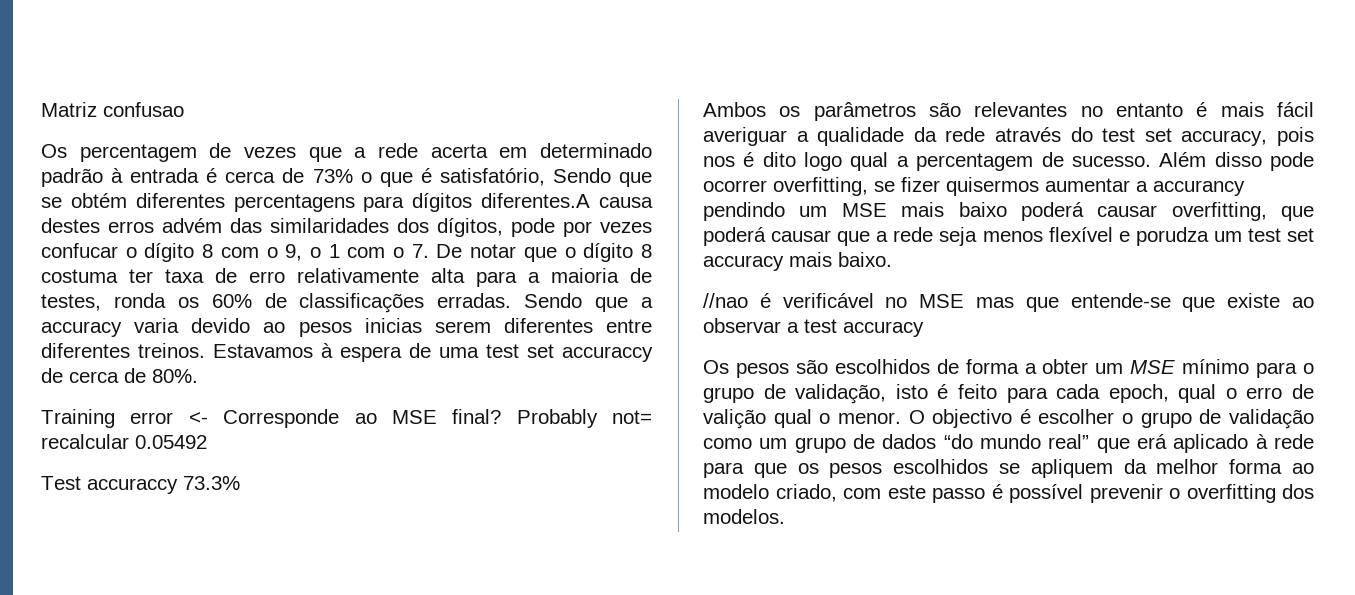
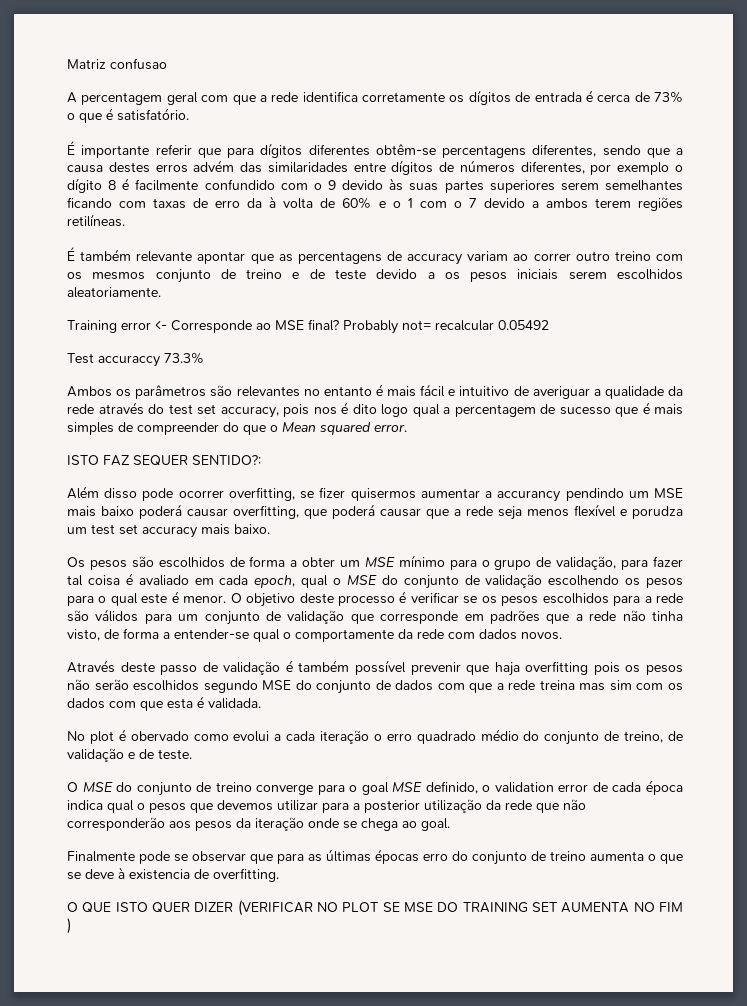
[41,143,653,162] [41,168,124,187] Os percentagem de vezes que a rede acerta em determinado padrão à -> [67,90,531,105] A percentagem geral com que a rede identifica corretamente os dígitos de
[439,168,652,187] [41,193,591,212] satisfatório, Sendo que se obtém diferentes percentagens para dígitos diferentes.A -> [117,108,189,121] [67,141,683,158] satisfatório. // É importante referir que para dígitos diferentes obtêm-se percentagens diferentes, sendo que a
[397,218,652,237] [41,243,652,262] [41,268,652,287] [41,293,654,313] [41,318,652,337] [41,343,653,362] [41,368,198,383] dos dígitos, pode por vezes confucar o dígito 8 com o 9, o 1 com o 7. De notar que o dígito 8 costuma ter taxa de erro relativamente alta para a maioria de testes, ronda os 60% de classificações erradas. Sendo que a accuracy varia devido ao pesos inicias serem diferentes entre diferentes treinos. Estavamos à espera de uma test set accuraccy de cerca de 80%. -> [353,160,683,175] [67,178,684,193] [67,196,683,211] [67,214,125,227] [67,247,683,265] [67,269,683,283] [67,287,161,298] entre dígitos de números diferentes, por exemplo o dígito 8 é facilmente confundido com o 9 devido às suas partes superiores serem semelhantes ficando com taxas de erro da à volta de 60% e o 1 com o 7 devido a ambos terem regiões retilíneas. // É também relevante apontar que as percentagens de accuracy variam ao correr outro treino com os mesmos conjunto de treino e de teste devido a os pesos iniciais serem escolhidos aleatoriamente.
(1314, 109) none -> [448,386,529,396] e intuitivo de
[1071,156,1151,167] sucesso. -> [559,402,683,417] [67,422,407,435] [67,455,261,466] sucesso que é mais simples de compreender do que o Mean squared error. // ISTO FAZ SEQUER SENTIDO?: //
[703,293,1314,312] [703,318,924,337] // //nao é verificável no MSE mas que entende-se que existe ao observar a test accuracy -> (270, 529) none
[895,384,1314,403] [703,409,1314,429] [703,434,1314,453] [703,459,1314,478] [703,484,1314,503] [703,509,785,524] isto é feito para cada epoch, qual o erro de valição qual o menor. O objectivo é escolher o grupo de validação como um grupo de dados “do mundo real” que erá aplicado à rede para que os pesos escolhidos se apliquem da melhor forma ao modelo criado, com este passo é possível prevenir o overfitting dos modelos. -> [621,556,683,570] [67,573,683,589] [67,591,684,607] [67,609,683,625] [67,628,562,642] [67,660,683,676] [67,679,683,694] [67,696,261,711] [67,729,683,745] [67,748,192,762] [67,780,683,796] [67,799,586,813] [67,817,450,831] [67,849,683,865] [67,867,279,882] [67,900,683,916] [67,918,71,934] para fazer tal coisa é avaliado em cada epoch, qual o MSE do conjunto de validação escolhendo os pesos para o qual este é menor. O objetivo deste processo é verificar se os pesos escolhidos para a rede são válidos para um conjunto de validação que corresponde em padrões que a rede não tinha visto, de forma a entender-se qual o comportamente da rede com dados novos. // Através deste passo de validação é também possível prevenir que haja overfitting pois os pesos não serão escolhidos segundo MSE do conjunto de dados com que a rede treina mas sim com os dados com que esta é validada. // No plot é obervado como evolui a cada iteração o erro quadrado médio do conjunto de treino, de validação e de teste. // O MSE do conjunto de treino converge para o goal MSE definido, o validation error de cada época indica qual o pesos que devemos utilizar para a posterior utilização da rede que não corresponderão aos pesos da iteração onde se chega ao goal. // Finalmente pode se observar que para as últimas épocas erro do conjunto de treino aumenta o que se deve à existencia de overfitting. // O QUE ISTO QUER DIZER (VERIFICAR NO PLOT SE MSE DO TRAINING SET AUMENTA NO FIM )

